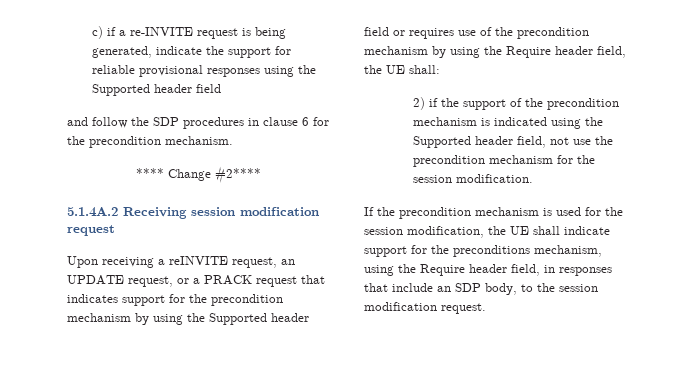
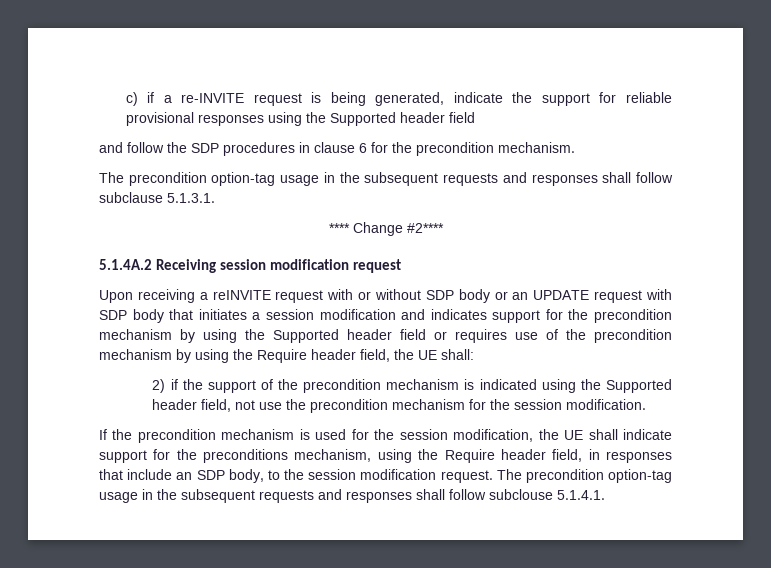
(233, 140) none -> [99,172,674,186] [99,192,215,203] // The precondition option-tag usage in the subsequent requests and responses shall follow subclause 5.1.3.1.
[232,257,295,268] [67,275,325,287] request, an UPDATE request, or a PRACK request that -> [275,289,672,303] [99,309,426,323] request with or without SDP body or an UPDATE request with SDP body that initiates a session modification and
(486, 308) none -> [496,469,672,483] [99,489,605,503] The precondition option-tag usage in the subsequent requests and responses shall follow subclouse 5.1.4.1.

